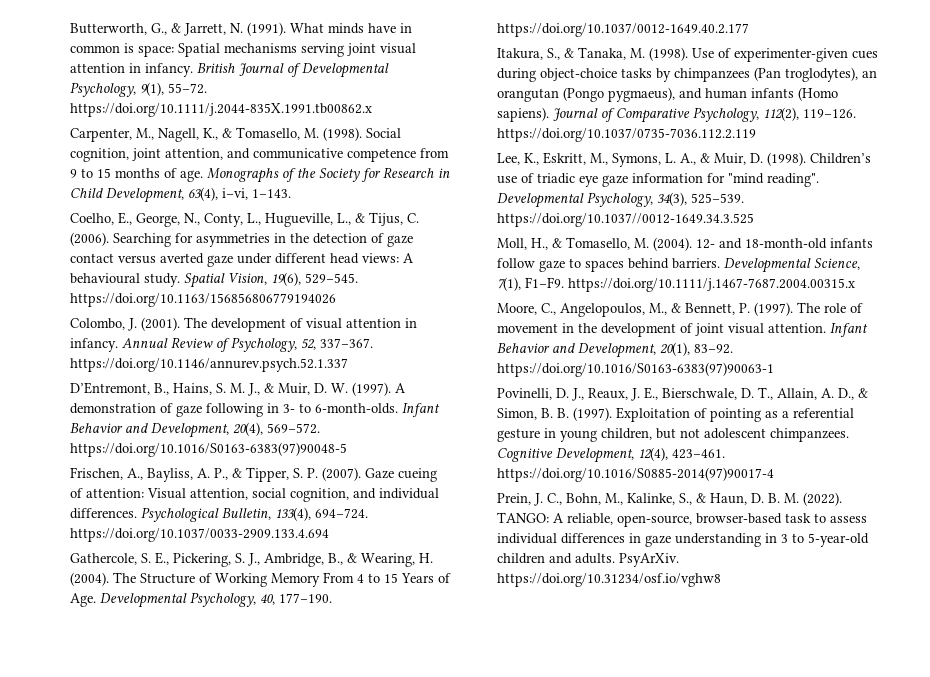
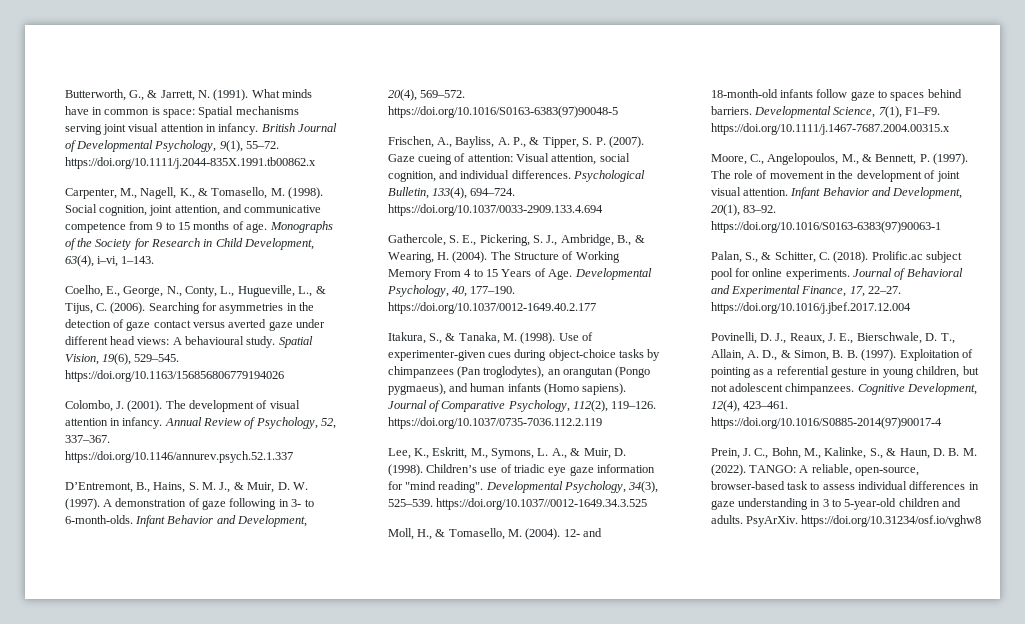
(775, 369) none -> [710,251,963,263] [710,268,963,280] [710,285,902,297] [710,302,911,314] // Palan, S., & Schitter, C. (2018). Prolific.ac subject pool for online experiments. Journal of Behavioral and Experimental Finance, 17, 22–27. https://doi.org/10.1016/j.jbef.2017.12.004

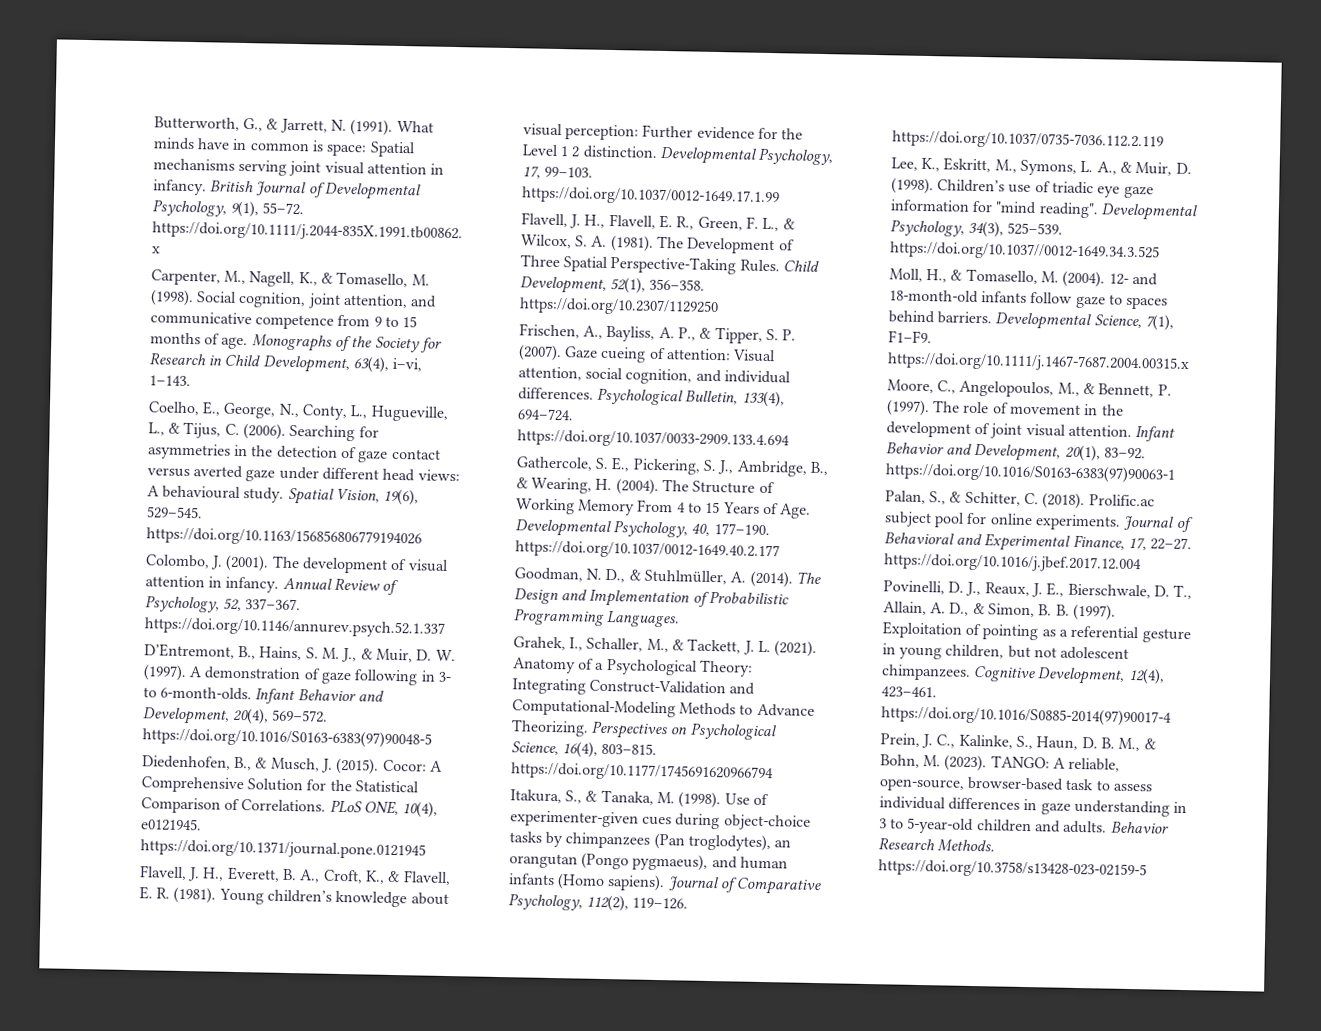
(618, 112) none -> [141,755,444,775] [140,776,420,794] [140,797,439,818] [139,818,202,832] [139,839,426,860] [138,865,451,886] [138,886,449,908] [522,123,804,141] [521,144,834,166] [521,166,594,179] [520,186,780,207] [520,212,795,232] [520,234,795,255] [519,254,820,275] [519,276,706,294] [518,297,719,317] // Diedenhofen, B., & Musch, J. (2015). Cocor: A Comprehensive Solution for the Statistical Comparison of Correlations. PLoS ONE, 10(4), e0121945. https://doi.org/10.1371/journal.pone.0121945 // Flavell, J. H., Everett, B. A., Croft, K., & Flavell, E. R. (1981). Young children’s knowledge about visual perception: Further evidence for the Level 1 2 distinction. Developmental Psychology, 17, 99–103. https://doi.org/10.1037/0012-1649.17.1.99 // Flavell, J. H., Flavell, E. R., Green, F. L., & Wilcox, S. A. (1981). The Development of Three Spatial Perspective-Taking Rules. Child Development, 52(1), 356–358. https://doi.org/10.2307/1129250
(596, 308) none -> [513,567,822,588] [513,588,790,608] [512,608,681,628] [512,636,818,658] [511,657,754,677] [511,678,756,695] [511,699,815,718] [510,719,777,741] [510,741,658,758] [509,762,774,783] // Goodman, N. D., & Stuhlmüller, A. (2014). The Design and Implementation of Probabilistic Programming Languages. // Grahek, I., Schaller, M., & Tackett, J. L. (2021). Anatomy of a Psychological Theory: Integrating Construct-Validation and Computational-Modeling Methods to Advance Theorizing. Perspectives on Psychological Science, 16(4), 803–815. https://doi.org/10.1177/1745691620966794
[771,447,822,459] Bohn, M., -> (956, 741) none
[886,448,897,456] & -> (1034, 742) none
[962,448,977,456] [710,464,746,476] M. (2022). -> [1118,737,1156,752] [879,754,988,772] M., & Bohn, M. (2023).
[745,515,982,527] PsyArXiv. https://doi.org/10.31234/osf.io/vghw8 -> [1110,821,1169,834] [877,837,996,853] [877,859,1147,880] Behavior Research Methods. https://doi.org/10.3758/s13428-023-02159-5

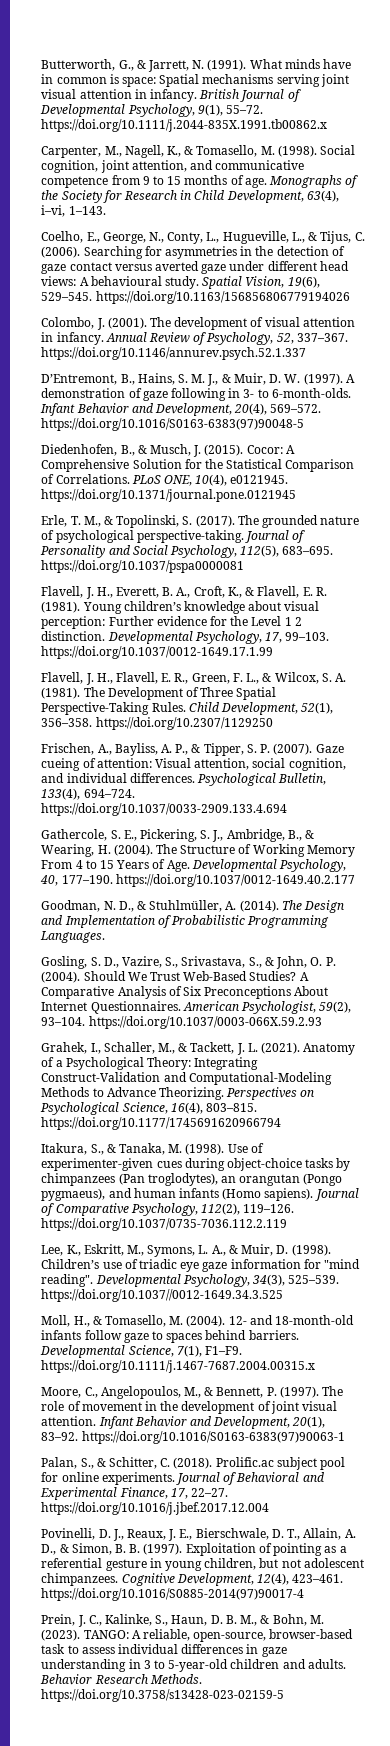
(426, 849) none -> [41,515,360,528] [41,530,306,543] [40,545,334,558] [41,560,245,573] // Erle, T. M., & Topolinski, S. (2017). The grounded nature of psychological perspective-taking. Journal of Personality and Social Psychology, 112(5), 683–695. https://doi.org/10.1037/pspa0000081
(681, 619) none -> [41,956,336,969] [41,971,309,983] [41,986,329,999] [41,1001,352,1014] [41,1016,322,1029] // Gosling, S. D., Vazire, S., Srivastava, S., & John, O. P. (2004). Should We Trust Web-Based Studies? A Comparative Analysis of Six Preconceptions About Internet Questionnaires. American Psychologist, 59(2), 93–104. https://doi.org/10.1037/0003-066X.59.2.93

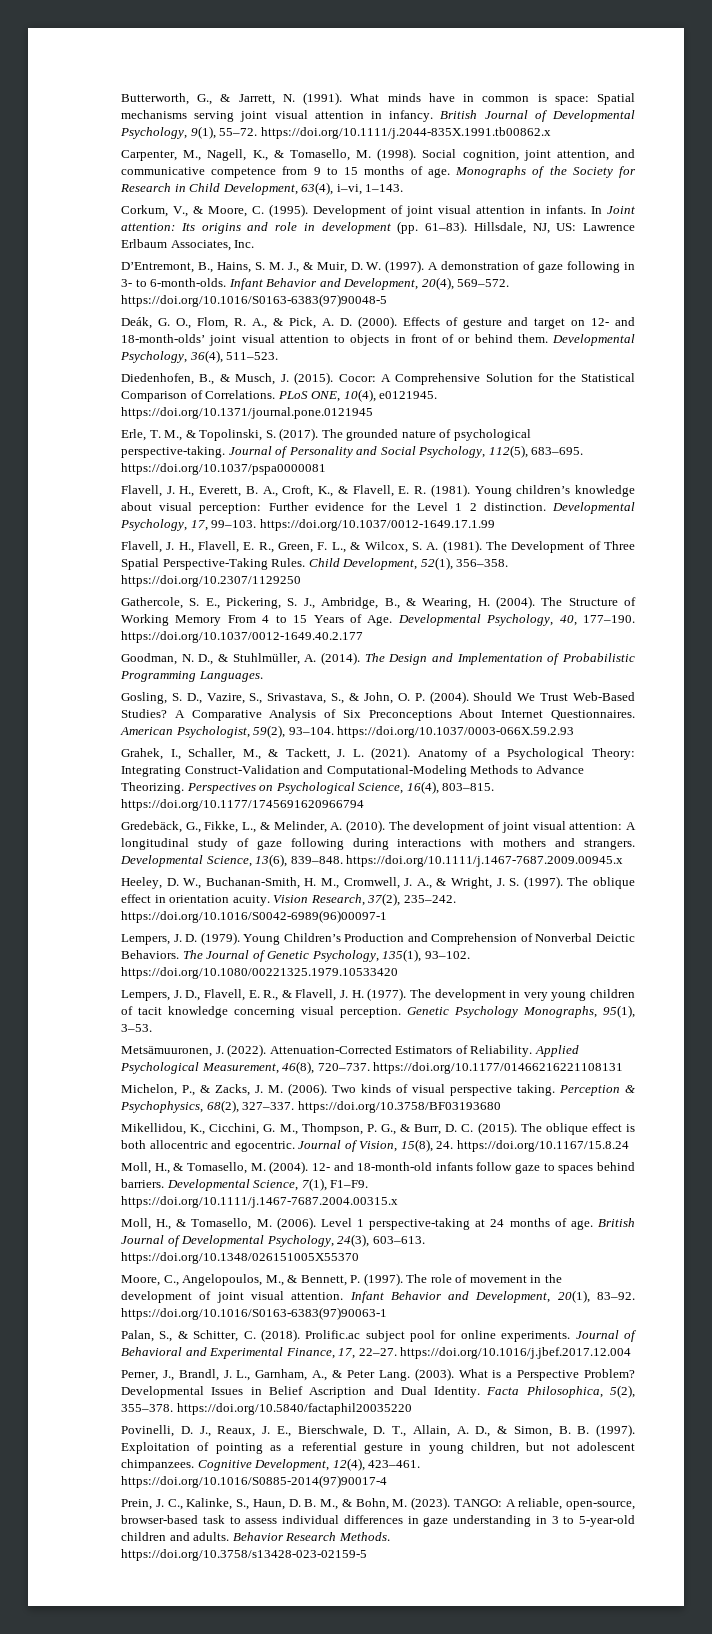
[41,231,365,244] [41,246,345,259] [41,261,349,274] [41,276,320,289] [41,291,350,304] [41,317,355,330] [41,332,348,345] [41,347,307,360] Coelho, E., George, N., Conty, L., Hugueville, L., & Tijus, C. (2006). Searching for asymmetries in the detection of gaze contact versus averted gaze under different head views: A behavioural study. Spatial Vision, 19(6), 529–545. https://doi.org/10.1163/156856806779194026 // Colombo, J. (2001). The development of visual attention in infancy. Annual Review of Psychology, 52, 337–367. https://doi.org/10.1146/annurev.psych.52.1.337 -> [121,204,636,217] [121,221,635,234] [121,239,255,251] Corkum, V., & Moore, C. (1995). Development of joint visual attention in infants. In Joint attention: Its origins and role in development (pp. 61–83). Hillsdale, NJ, US: Lawrence Erlbaum Associates, Inc.
(305, 424) none -> [121,316,635,329] [121,334,635,346] [120,350,279,363] // Deák, G. O., Flom, R. A., & Pick, A. D. (2000). Effects of gesture and target on 12- and 18-month-olds’ joint visual attention to objects in front of or behind them. Developmental Psychology, 36(4), 511–523.
[41,743,344,756] [41,758,346,771] [41,773,327,786] [41,788,135,800] [41,803,288,816] // Frischen, A., Bayliss, A. P., & Tipper, S. P. (2007). Gaze cueing of attention: Visual attention, social cognition, and individual differences. Psychological Bulletin, 133(4), 694–724. https://doi.org/10.1037/0033-2909.133.4.694 -> (302, 581) none
[41,1143,264,1155] [41,1158,351,1171] [41,1173,343,1186] [41,1188,359,1201] [41,1203,295,1216] [41,1218,288,1231] [41,1244,331,1257] [41,1259,361,1272] [41,1274,340,1287] [41,1289,284,1302] Itakura, S., & Tanaka, M. (1998). Use of experimenter-given cues during object-choice tasks by chimpanzees (Pan troglodytes), an orangutan (Pongo pygmaeus), and human infants (Homo sapiens). Journal of Comparative Psychology, 112(2), 119–126. https://doi.org/10.1037/0735-7036.112.2.119 // Lee, K., Eskritt, M., Symons, L. A., & Muir, D. (1998). Children’s use of triadic eye gaze information for "mind reading". Developmental Psychology, 34(3), 525–539. https://doi.org/10.1037//0012-1649.34.3.525 -> [121,820,637,833] [121,838,636,850] [120,854,624,867] [121,876,635,889] [121,893,456,906] [121,910,388,923] [121,932,635,945] [121,949,470,962] [121,967,399,979] [121,988,635,1001] [121,1005,635,1018] [121,1024,153,1032] [121,1044,579,1057] [120,1061,624,1074] [121,1083,637,1096] [120,1100,501,1113] [121,1122,635,1135] [121,1139,629,1152] Gredebäck, G., Fikke, L., & Melinder, A. (2010). The development of joint visual attention: A longitudinal study of gaze following during interactions with mothers and strangers. Developmental Science, 13(6), 839–848. https://doi.org/10.1111/j.1467-7687.2009.00945.x // Heeley, D. W., Buchanan-Smith, H. M., Cromwell, J. A., & Wright, J. S. (1997). The oblique effect in orientation acuity. Vision Research, 37(2), 235–242. https://doi.org/10.1016/S0042-6989(96)00097-1 // Lempers, J. D. (1979). Young Children’s Production and Comprehension of Nonverbal Deictic Behaviors. The Journal of Genetic Psychology, 135(1), 93–102. https://doi.org/10.1080/00221325.1979.10533420 // Lempers, J. D., Flavell, E. R., & Flavell, J. H. (1977). The development in very young children of tacit knowledge concerning visual perception. Genetic Psychology Monographs, 95(1), 3–53. // Metsämuuronen, J. (2022). Attenuation-Corrected Estimators of Reliability. Applied Psychological Measurement, 46(8), 720–737. https://doi.org/10.1177/01466216221108131 // Michelon, P., & Zacks, J. M. (2006). Two kinds of visual perspective taking. Perception & Psychophysics, 68(2), 327–337. https://doi.org/10.3758/BF03193680 // Mikellidou, K., Cicchini, G. M., Thompson, P. G., & Burr, D. C. (2015). The oblique effect is both allocentric and egocentric. Journal of Vision, 15(8), 24. https://doi.org/10.1167/15.8.24
(316, 1366) none -> [121,1217,635,1230] [121,1234,425,1247] [121,1252,360,1264] // Moll, H., & Tomasello, M. (2006). Level 1 perspective-taking at 24 months of age. British Journal of Developmental Psychology, 24(3), 603–613. https://doi.org/10.1348/026151005X55370
(270, 1508) none -> [121,1368,636,1381] [121,1385,635,1398] [121,1403,412,1415] // Perner, J., Brandl, J. L., Garnham, A., & Peter Lang. (2003). What is a Perspective Problem? Developmental Issues in Belief Ascription and Dual Identity. Facta Philosophica, 5(2), 355–378. https://doi.org/10.5840/factaphil20035220

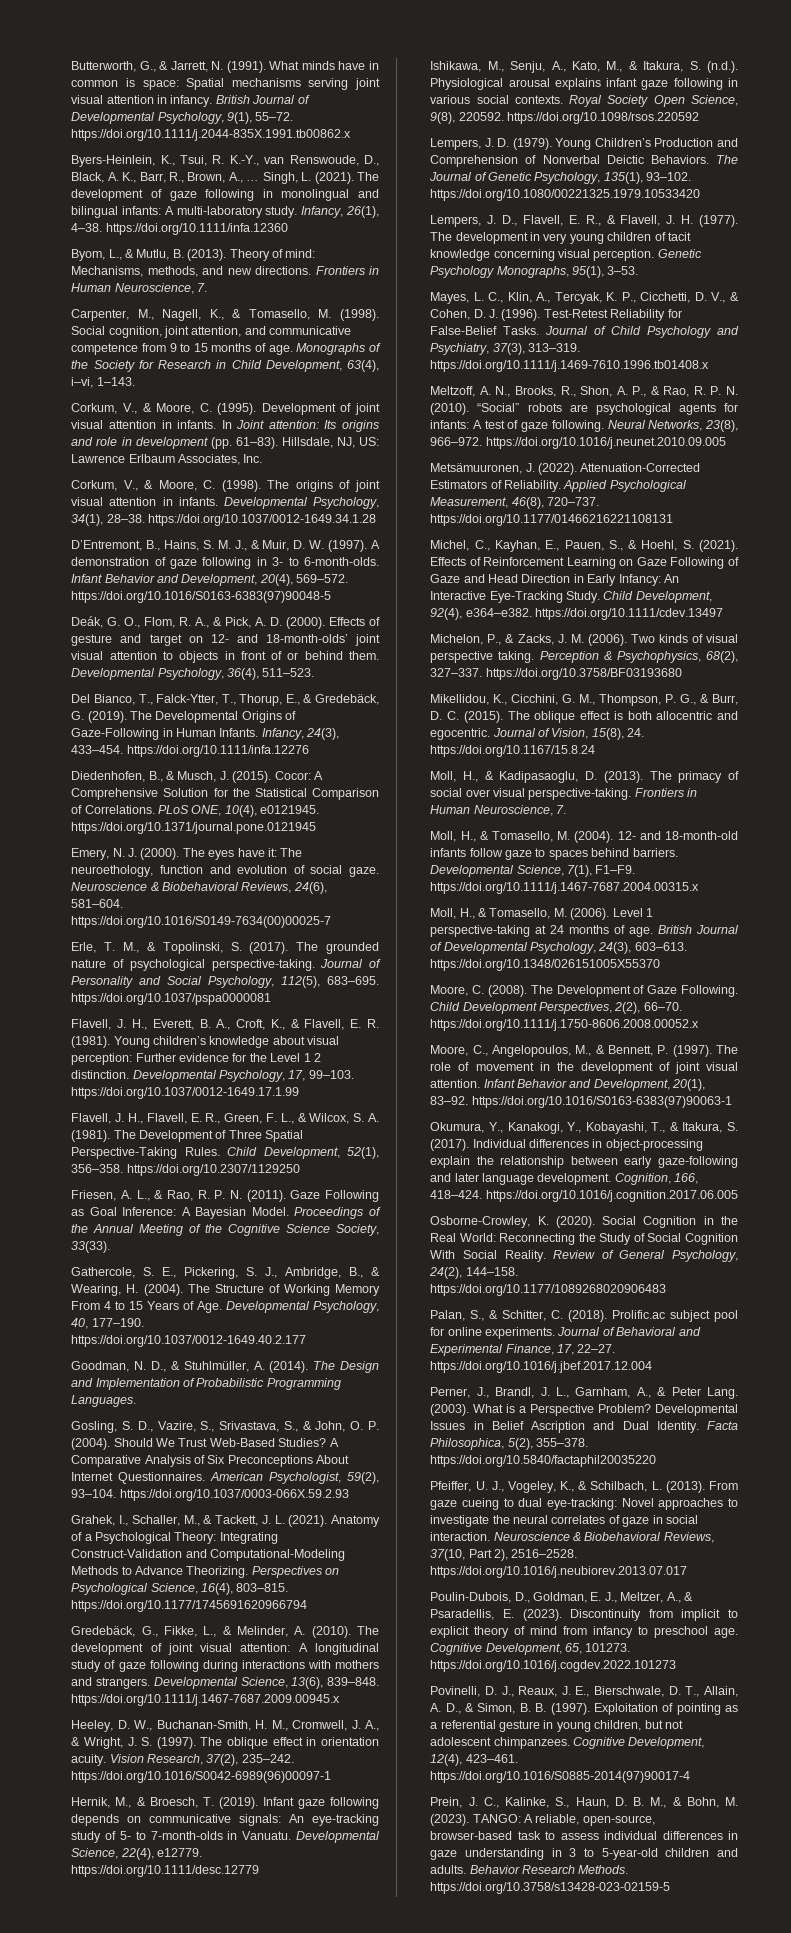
(551, 133) none -> [71,155,379,167] [71,172,379,184] [71,189,379,201] [71,206,379,218] [71,223,288,235] [71,249,316,261] [71,266,379,277] [71,283,208,294] // Byers-Heinlein, K., Tsui, R. K.-Y., van Renswoude, D., Black, A. K., Barr, R., Brown, A., … Singh, L. (2021). The development of gaze following in monolingual and bilingual infants: A multi-laboratory study. Infancy, 26(1), 4–38. https://doi.org/10.1111/infa.12360 // Byom, L., & Mutlu, B. (2013). Theory of mind: Mechanisms, methods, and new directions. Frontiers in Human Neuroscience, 7.
(255, 244) none -> [71,480,380,492] [71,497,379,509] [71,514,377,526] // Corkum, V., & Moore, C. (1998). The origins of joint visual attention in infants. Developmental Psychology, 34(1), 28–38. https://doi.org/10.1037/0012-1649.34.1.28
(279, 356) none -> [71,694,380,706] [71,711,297,723] [71,728,340,740] [71,745,309,757] // Del Bianco, T., Falck-Ytter, T., Thorup, E., & Gredebäck, G. (2019). The Developmental Origins of Gaze-Following in Human Infants. Infancy, 24(3), 433–454. https://doi.org/10.1111/infa.12276
(374, 413) none -> [71,848,303,860] [71,865,379,877] [71,882,327,894] [71,899,124,908] [71,916,332,928] // Emery, N. J. (2000). The eyes have it: The neuroethology, function and evolution of social gaze. Neuroscience & Biobehavioral Reviews, 24(6), 581–604. https://doi.org/10.1016/S0149-7634(00)00025-7
(302, 581) none -> [71,1190,379,1202] [71,1207,381,1219] [71,1224,379,1236] [71,1241,111,1253] // Friesen, A. L., & Rao, R. P. N. (2011). Gaze Following as Goal Inference: A Bayesian Model. Proceedings of the Annual Meeting of the Cognitive Science Society, 33(33).
(388, 916) none -> [71,1797,380,1809] [71,1814,379,1826] [71,1831,380,1843] [71,1848,203,1860] [71,1865,260,1877] [430,61,739,73] [430,78,738,90] [430,95,738,107] [430,112,700,124] // Hernik, M., & Broesch, T. (2019). Infant gaze following depends on communicative signals: An eye-tracking study of 5- to 7-month-olds in Vanuatu. Developmental Science, 22(4), e12779. https://doi.org/10.1111/desc.12779 // Ishikawa, M., Senju, A., Kato, M., & Itakura, S. (n.d.). Physiological arousal explains infant gaze following in various social contexts. Royal Society Open Science, 9(8), 220592. https://doi.org/10.1098/rsos.220592
(153, 1028) none -> [430,292,739,304] [430,309,682,321] [430,326,739,338] [430,343,581,355] [430,360,710,372] [430,386,738,397] [430,403,738,415] [430,420,738,432] [430,437,726,449] // Mayes, L. C., Klin, A., Tercyak, K. P., Cicchetti, D. V., & Cohen, D. J. (1996). Test-Retest Reliability for False-Belief Tasks. Journal of Child Psychology and Psychiatry, 37(3), 313–319. https://doi.org/10.1111/j.1469-7610.1996.tb01408.x // Meltzoff, A. N., Brooks, R., Shon, A. P., & Rao, R. P. N. (2010). “Social” robots are psychological agents for infants: A test of gaze following. Neural Networks, 23(8), 966–972. https://doi.org/10.1016/j.neunet.2010.09.005
(624, 1068) none -> [430,540,738,552] [430,557,739,569] [430,574,679,586] [430,591,712,603] [430,608,724,620] // Michel, C., Kayhan, E., Pauen, S., & Hoehl, S. (2021). Effects of Reinforcement Learning on Gaze Following of Gaze and Head Direction in Early Infancy: An Interactive Eye-Tracking Study. Child Development, 92(4), e364–e382. https://doi.org/10.1111/cdev.13497
(629, 1146) none -> [430,771,739,783] [430,788,698,800] [430,805,567,816] // Moll, H., & Kadipasaoglu, D. (2013). The primacy of social over visual perspective-taking. Frontiers in Human Neuroscience, 7.
(360, 1258) none -> [430,985,738,997] [430,1002,682,1014] [430,1019,700,1031] // Moore, C. (2008). The Development of Gaze Following. Child Development Perspectives, 2(2), 66–70. https://doi.org/10.1111/j.1750-8606.2008.00052.x
(388, 1313) none -> [430,1122,738,1134] [430,1139,703,1151] [430,1156,738,1168] [430,1173,699,1185] [430,1190,738,1202] [430,1216,738,1228] [430,1233,738,1245] [430,1250,738,1262] [429,1267,518,1279] [430,1284,667,1296] // Okumura, Y., Kanakogi, Y., Kobayashi, T., & Itakura, S. (2017). Individual differences in object-processing explain the relationship between early gaze-following and later language development. Cognition, 166, 418–424. https://doi.org/10.1016/j.cognition.2017.06.005 // Osborne-Crowley, K. (2020). Social Cognition in the Real World: Reconnecting the Study of Social Cognition With Social Reality. Review of General Psychology, 24(2), 144–158. https://doi.org/10.1177/1089268020906483
(412, 1409) none -> [430,1481,738,1493] [430,1498,738,1510] [430,1515,698,1527] [430,1532,714,1543] [430,1549,578,1561] [430,1566,688,1578] [430,1592,693,1603] [430,1609,738,1621] [430,1626,738,1638] [430,1643,631,1655] [430,1660,677,1672] // Pfeiffer, U. J., Vogeley, K., & Schilbach, L. (2013). From gaze cueing to dual eye-tracking: Novel approaches to investigate the neural correlates of gaze in social interaction. Neuroscience & Biobehavioral Reviews, 37(10, Part 2), 2516–2528. https://doi.org/10.1016/j.neubiorev.2013.07.017 // Poulin-Dubois, D., Goldman, E. J., Meltzer, A., & Psaradellis, E. (2023). Discontinuity from implicit to explicit theory of mind from infancy to preschool age. Cognitive Development, 65, 101273. https://doi.org/10.1016/j.cogdev.2022.101273

